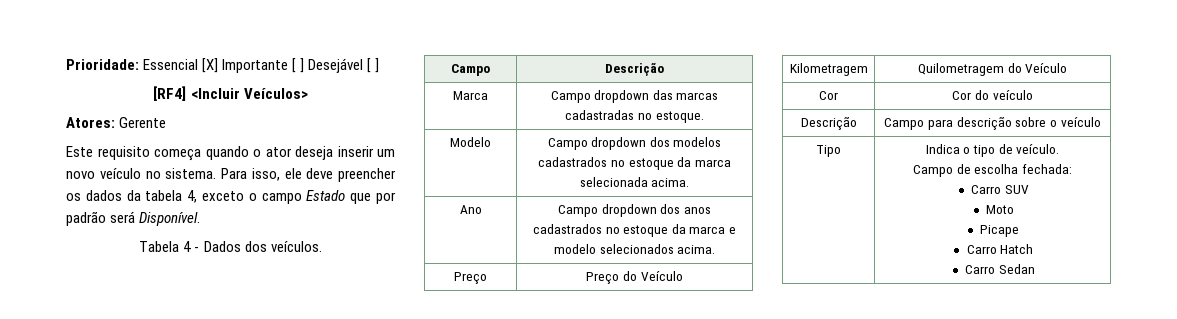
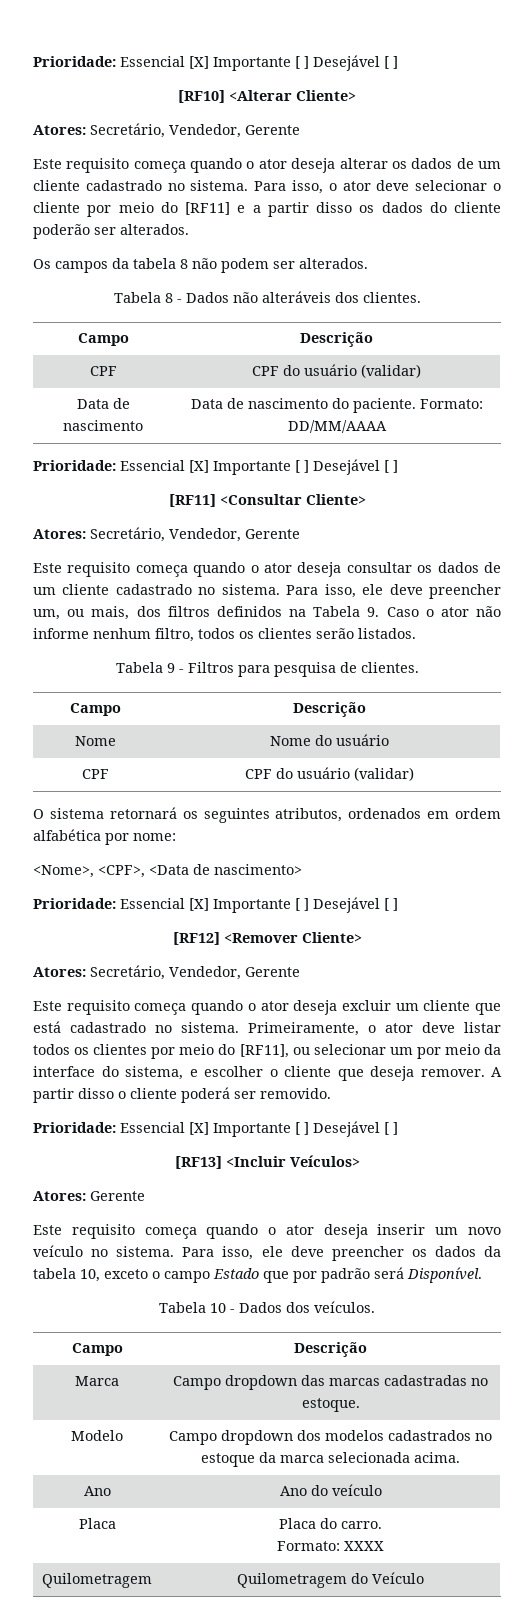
[66,58,380,73] [153,86,187,101] Prioridade: Essencial [X] Importante [ ] Desejável [ ] // [RF4] -> [33,55,398,71] [178,90,356,103] [33,123,300,138] [33,158,502,173] [33,180,502,194] [33,202,501,217] [33,224,189,239] [33,258,368,273] [113,291,421,303] [77,333,129,346] [299,332,373,347] [89,366,117,376] [252,364,421,378] [76,398,130,409] [63,420,143,431] [190,398,483,413] [287,420,387,433] [33,459,398,475] [168,494,366,507] [33,527,300,542] [33,562,501,577] [33,584,502,599] [33,606,502,620] [33,628,416,642] [115,662,419,677] [70,703,121,716] [292,702,366,717] [75,736,116,746] [269,734,389,746] [82,769,109,779] [244,767,414,781] [33,807,501,823] [33,829,176,845] [33,864,302,878] [33,897,398,913] [172,932,362,945] [33,965,300,980] [33,1000,501,1015] [33,1021,501,1036] [33,1044,501,1059] [33,1066,502,1081] [33,1087,331,1103] [33,1121,398,1137] [174,1156,222,1169] Prioridade: Essencial [X] Importante [ ] Desejável [ ] // [RF10] <Alterar Cliente> // Atores: Secretário, Vendedor, Gerente // Este requisito começa quando o ator deseja alterar os dados de um cliente cadastrado no sistema. Para isso, o ator deve selecionar o cliente por meio do [RF11] e a partir disso os dados do cliente poderão ser alterados. // Os campos da tabela 8 não podem ser alterados. // Tabela 8 - Dados não alteráveis dos clientes. // Campo | Descrição // CPF | CPF do usuário (validar) // Data de nascimento | Data de nascimento do paciente. Formato: DD/MM/AAAA // Prioridade: Essencial [X] Importante [ ] Desejável [ ] // [RF11] <Consultar Cliente> // Atores: Secretário, Vendedor, Gerente // Este requisito começa quando o ator deseja consultar os dados de um cliente cadastrado no sistema. Para isso, ele deve preencher um, ou mais, dos filtros definidos na Tabela 9. Caso o ator não informe nenhum filtro, todos os clientes serão listados. // Tabela 9 - Filtros para pesquisa de clientes. // Campo | Descrição // Nome | Nome do usuário // CPF | CPF do usuário (validar) // O sistema retornará os seguintes atributos, ordenados em ordem alfabética por nome: // <Nome>, <CPF>, <Data de nascimento> // Prioridade: Essencial [X] Importante [ ] Desejável [ ] // [RF12] <Remover Cliente> // Atores: Secretário, Vendedor, Gerente // Este requisito começa quando o ator deseja excluir um cliente que está cadastrado no sistema. Primeiramente, o ator deve listar todos os clientes por meio do [RF11], ou selecionar um por meio da interface do sistema, e escolher o cliente que deseja remover. A partir disso o cliente poderá ser removido. // Prioridade: Essencial [X] Importante [ ] Desejável [ ] // [RF13]
[187,190,198,203] 4, -> [80,1269,100,1282] 10,
[183,241,192,252] 4 -> [210,1303,226,1313] 10
[558,204,711,217] [532,224,737,237] [553,244,716,254] [454,272,487,284] [586,271,683,284] [789,63,868,76] [917,63,1068,76] [819,91,838,100] [952,90,1033,100] [800,116,857,130] [884,116,1101,130] [816,145,841,157] [925,144,1060,157] [913,164,1072,177] [971,185,1029,194] [985,205,1014,214] [980,225,1020,237] [966,244,1034,254] [965,264,1035,274] Campo dropdown dos anos cadastrados no estoque da marca e modelo selecionados acima. // Preço | Preço do Veículo // Kilometragem | Quilometragem do Veículo // Cor | Cor do veículo // Descrição | Campo para descrição sobre o veículo // Tipo | Indica o tipo de veículo. // Campo de escolha fechada: // Carro SUV // Moto // Picape // Carro Hatch // Carro Sedan -> [279,1484,382,1496] [78,1518,116,1529] [279,1518,382,1529] [277,1541,384,1551] [42,1573,152,1588] [237,1572,424,1588] Ano do veículo // Placa | Placa do carro. // Formato: XXXX // Quilometragem | Quilometragem do Veículo

